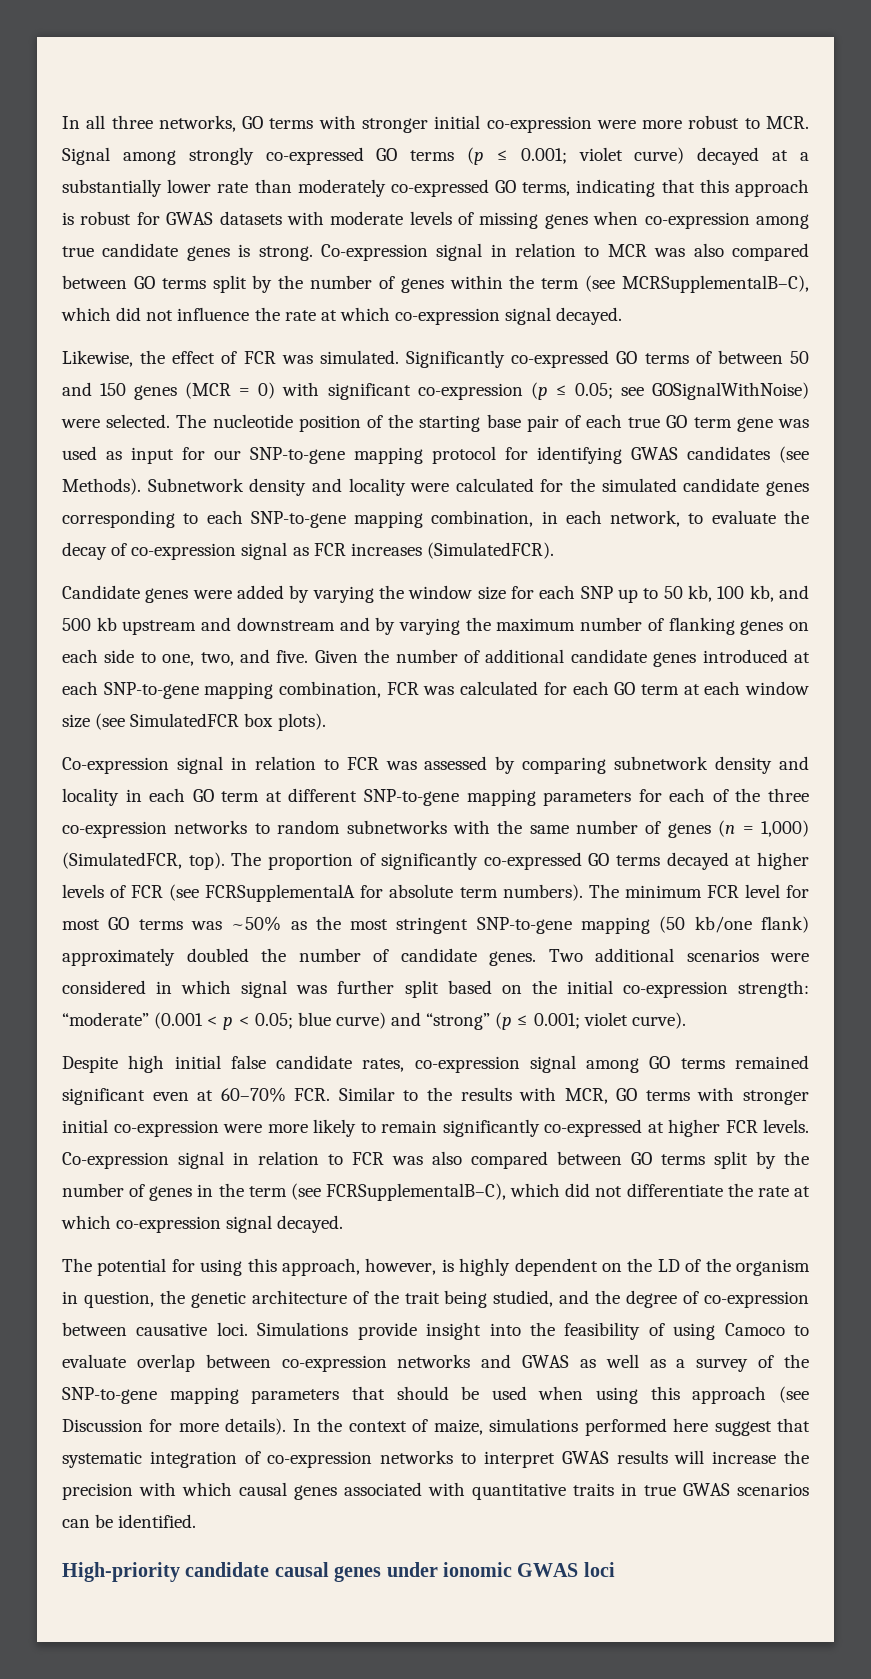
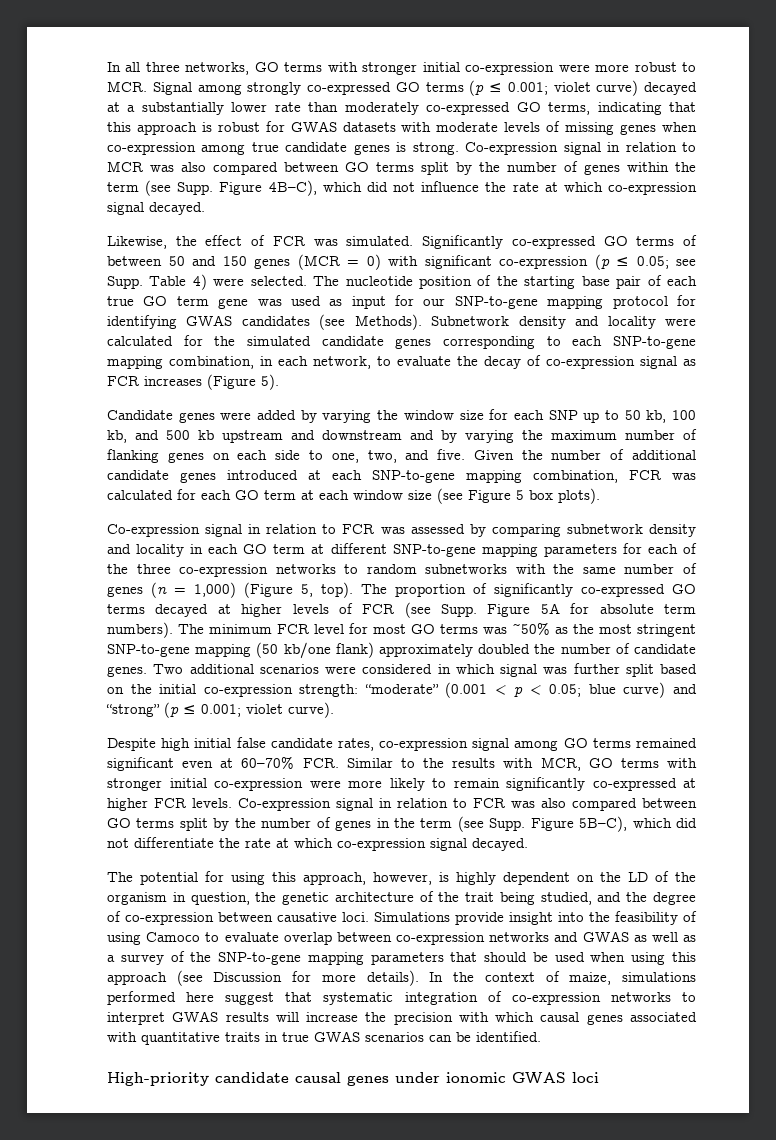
[622,275,809,293] MCRSupplementalB–C), -> [177,180,317,196] Supp. Figure 4B–C),
[652,382,809,400] GOSignalWithNoise) -> [107,274,207,290] Supp. Table 4)
[426,542,554,559] (SimulatedFCR). -> [207,374,279,390] (Figure 5).
[130,713,240,727] SimulatedFCR -> [468,490,524,503] Figure 5
[62,852,182,869] (SimulatedFCR, -> [244,582,313,598] (Figure 5,
[205,884,356,902] FCRSupplementalA -> [441,603,560,617] Supp. Figure 5A
[326,1183,506,1201] FCRSupplementalB–C), -> [489,816,628,832] Supp. Figure 5B–C),

